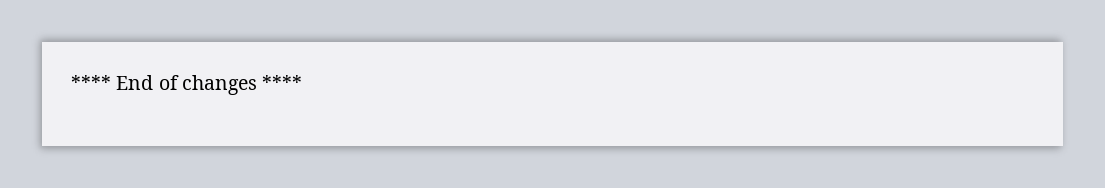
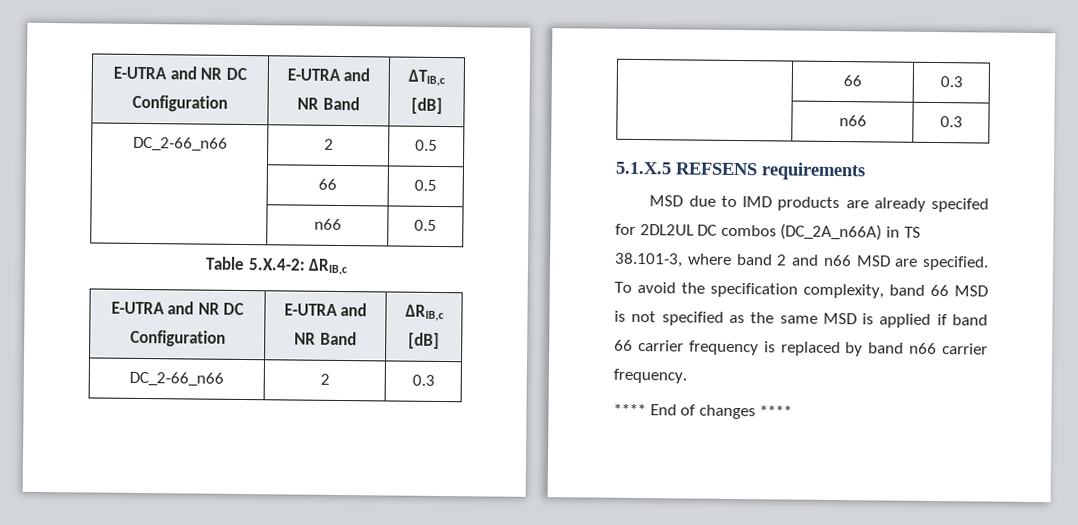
(71, 82) none -> [113,66,247,81] [132,94,228,112] [286,68,371,82] [297,96,360,111] [408,69,445,87] [410,97,443,115] [132,136,228,152] [323,138,334,150] [415,139,438,151] [318,178,337,190] [414,179,437,191] [313,218,342,230] [414,219,437,231] [204,256,349,276] [110,301,245,316] [129,329,226,347] [283,302,368,317] [294,331,357,346] [404,304,444,322] [408,332,440,349] [129,371,224,387] [319,373,330,385] [411,374,435,386] [843,75,862,87] [939,76,963,88] [838,115,867,127] [939,116,963,128] [615,161,866,181] [649,195,989,213] [615,223,921,241] [614,252,989,271] [614,281,988,299] [614,310,988,328] [614,339,988,357] [613,368,687,384] E-UTRA and NR DC Configuration | E-UTRA and NR Band | ΔTIB,c [dB] // DC_2-66_n66 | 2 | 0.5 // | 66 | 0.5 // | n66 | 0.5 // Table 5.X.4-2: ΔRIB,c // E-UTRA and NR DC Configuration | E-UTRA and NR Band | ΔRIB,c [dB] // DC_2-66_n66 | 2 | 0.3 // | 66 | 0.3 // | n66 | 0.3 // 5.1.X.5 REFSENS requirements // MSD due to IMD products are already specifed for 2DL2UL DC combos (DC_2A_n66A) in TS 38.101-3, where band 2 and n66 MSD are specified. To avoid the specification complexity, band 66 MSD is not specified as the same MSD is applied if band 66 carrier frequency is replaced by band n66 carrier frequency. //

